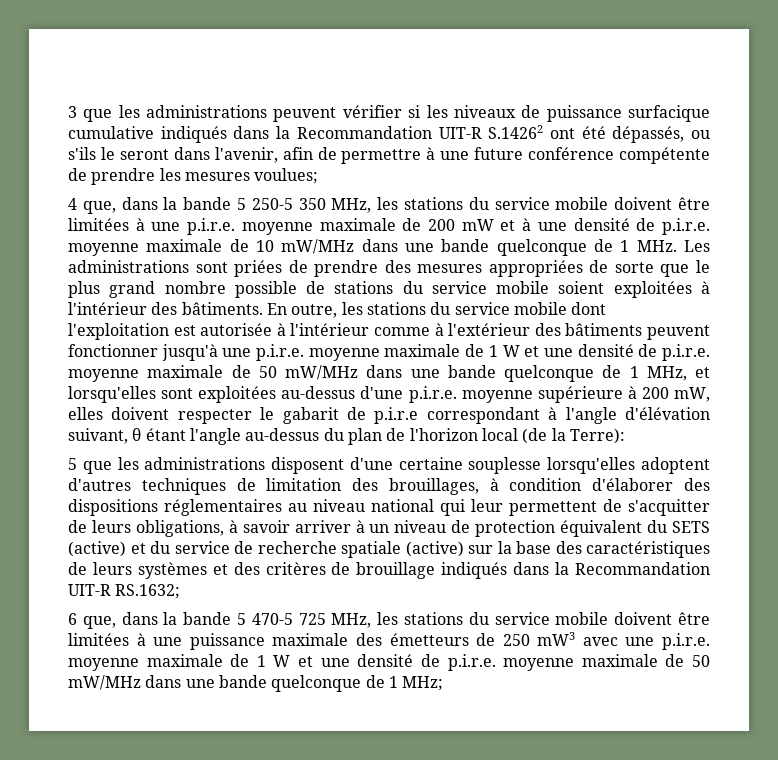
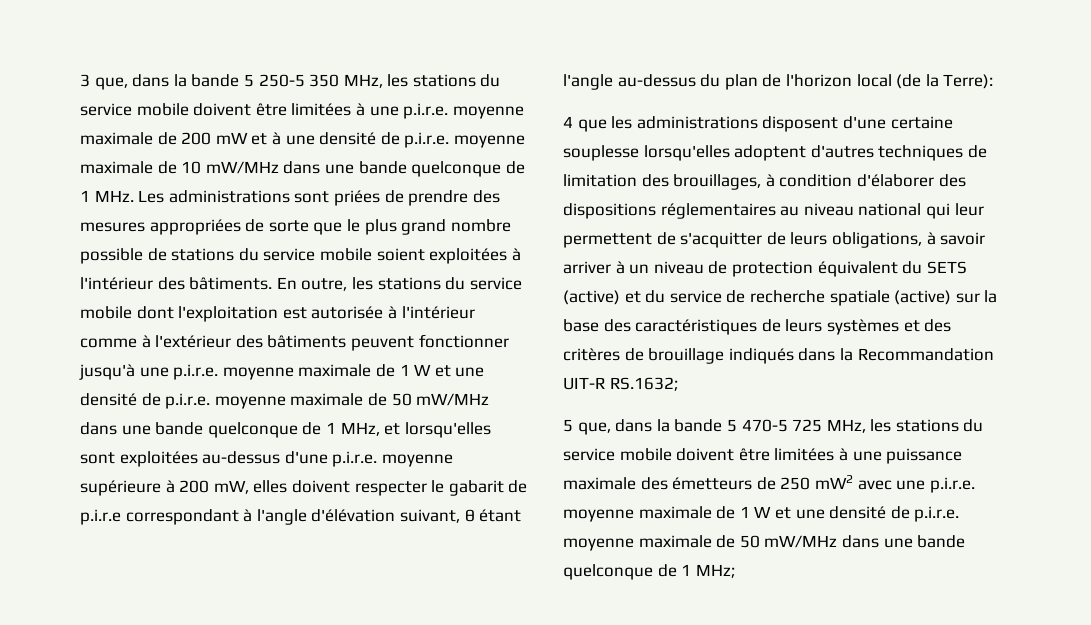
[83,105,711,122] [68,125,711,143] [68,147,711,164] [68,168,319,185] [68,198,77,210] que les administrations peuvent vérifier si les niveaux de puissance surfacique cumulative indiqués dans la Recommandation UIT-R S.14262 ont été dépassés, ou s'ils le seront dans l'avenir, afin de permettre à une future conférence compétente de prendre les mesures voulues; // 4 -> (90, 80) none
[68,458,77,470] 5 -> [563,116,573,128] 4
[68,613,77,625] 6 -> [563,419,573,432] 5
[537,632,576,646] mW3 -> [814,475,853,489] mW2

